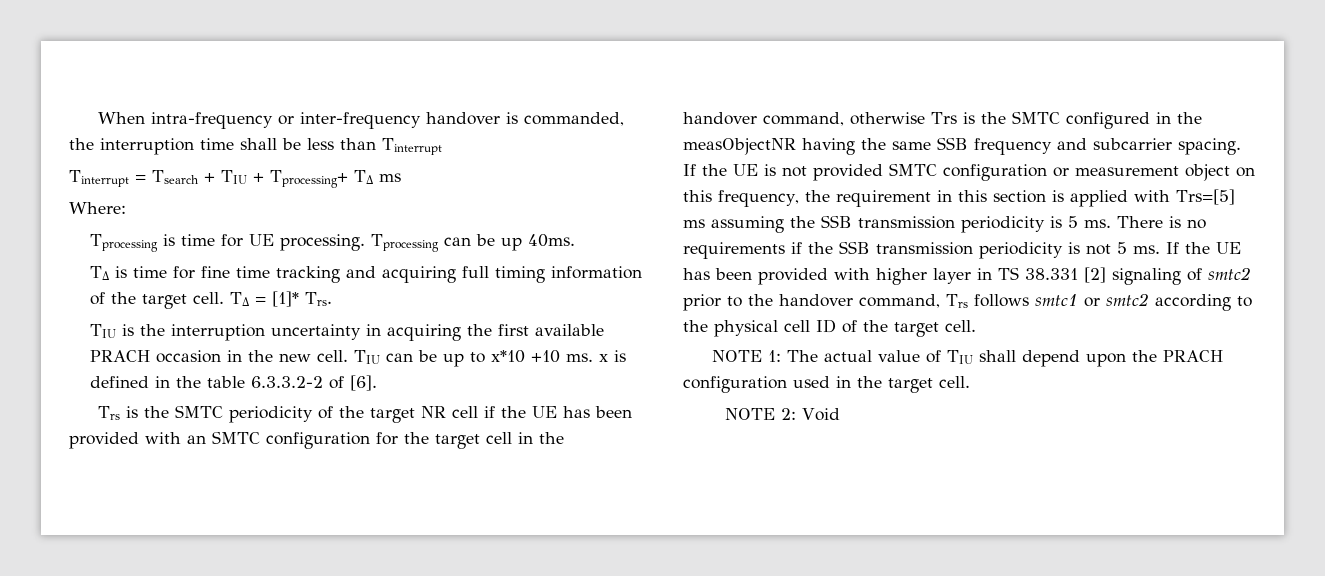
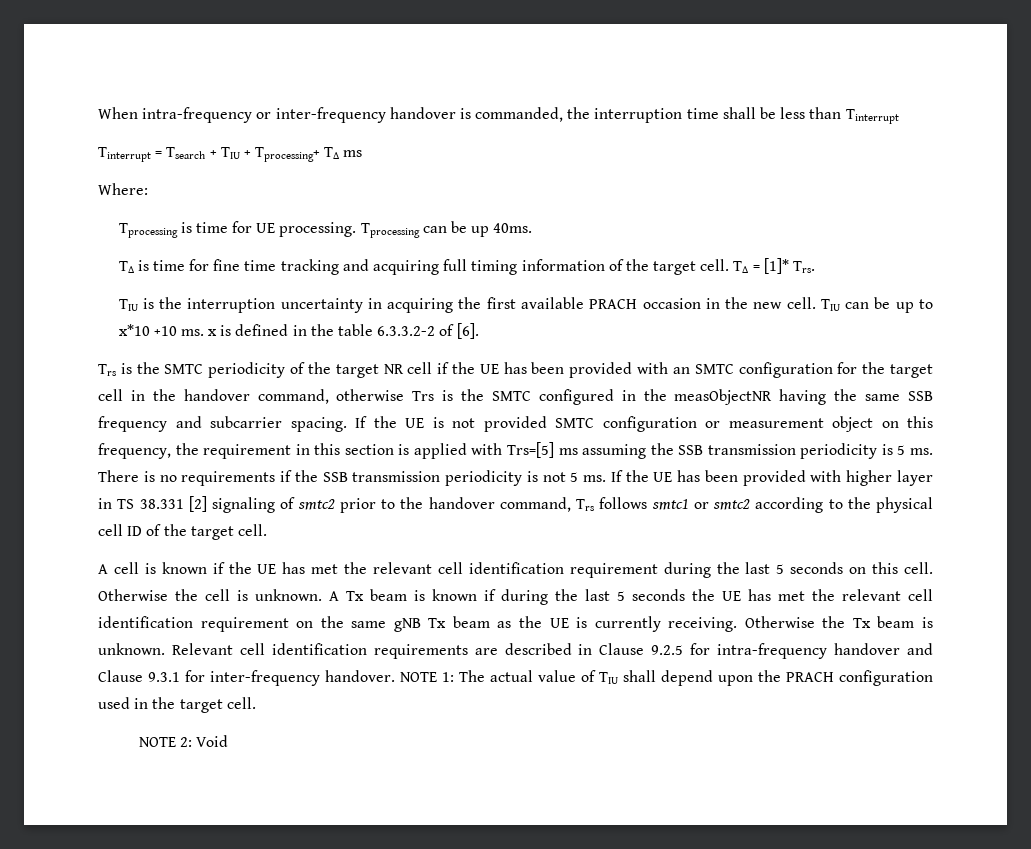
(976, 326) none -> [98,562,934,578] [98,589,933,605] [98,616,933,632] [98,643,933,659] [98,670,395,686] A cell is known if the UE has met the relevant cell identification requirement during the last 5 seconds on this cell. Otherwise the cell is unknown. A Tx beam is known if during the last 5 seconds the UE has met the relevant cell identification requirement on the same gNB Tx beam as the UE is currently receiving. Otherwise the Tx beam is unknown. Relevant cell identification requirements are described in Clause 9.2.5 for intra-frequency handover and Clause 9.3.1 for inter-frequency handover.

